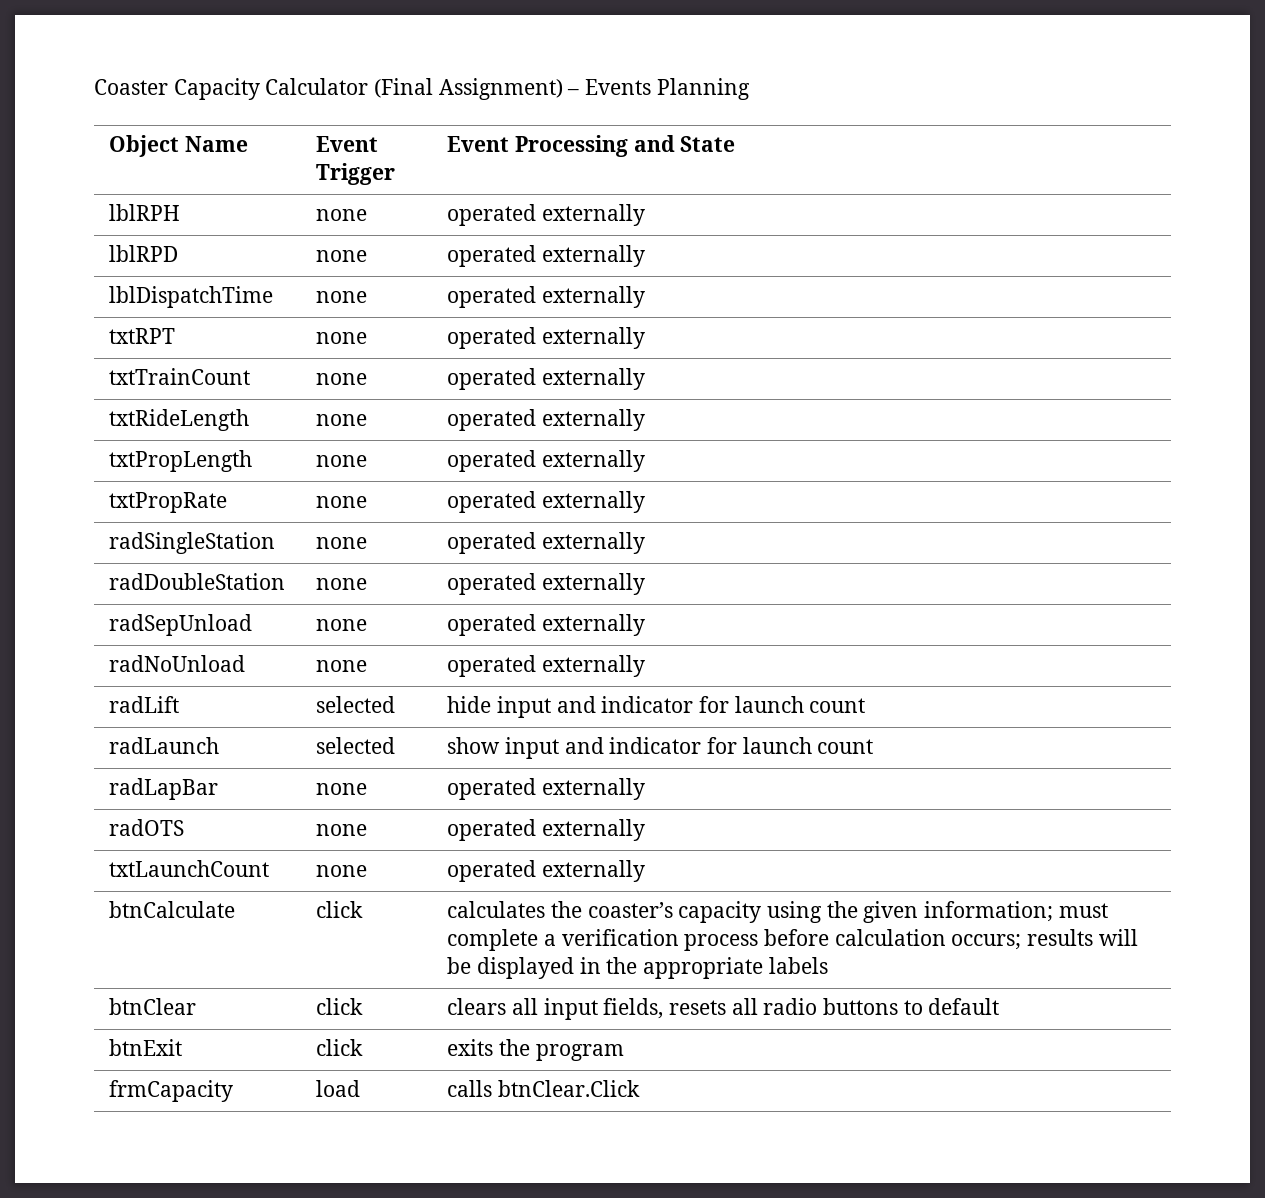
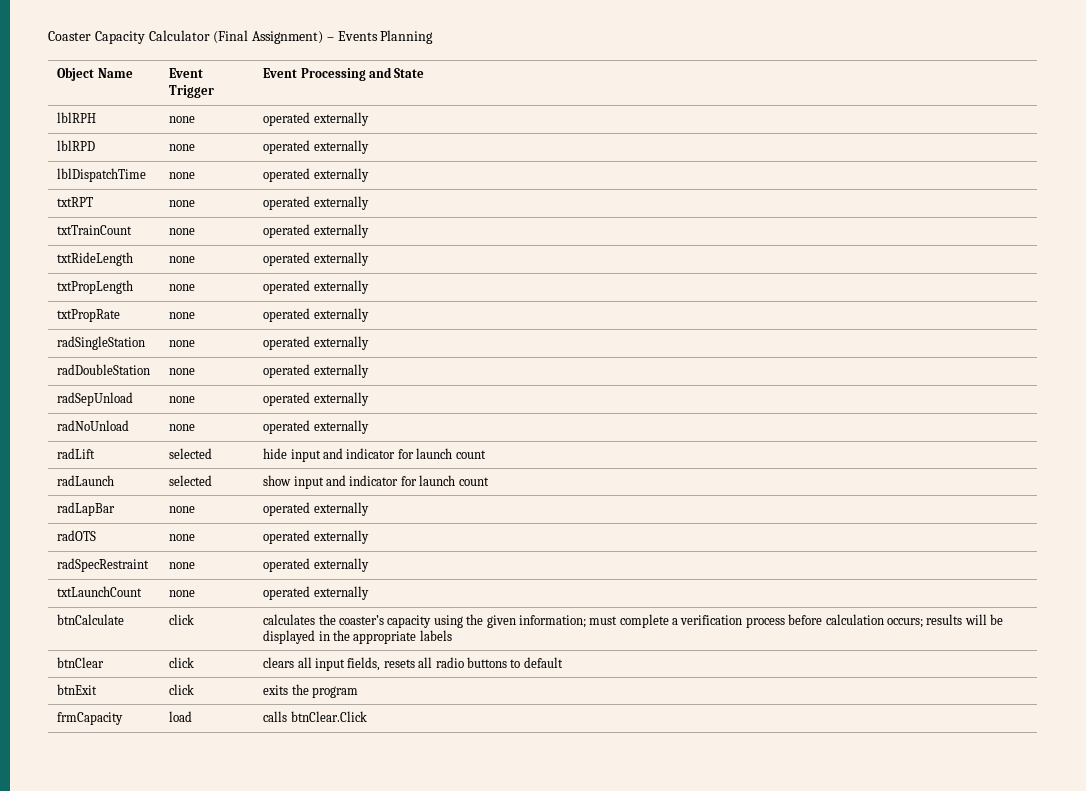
(645, 830) none -> [57,558,150,572] [169,562,196,569] [263,558,369,572] // radSpecRestraint | none | operated externally

